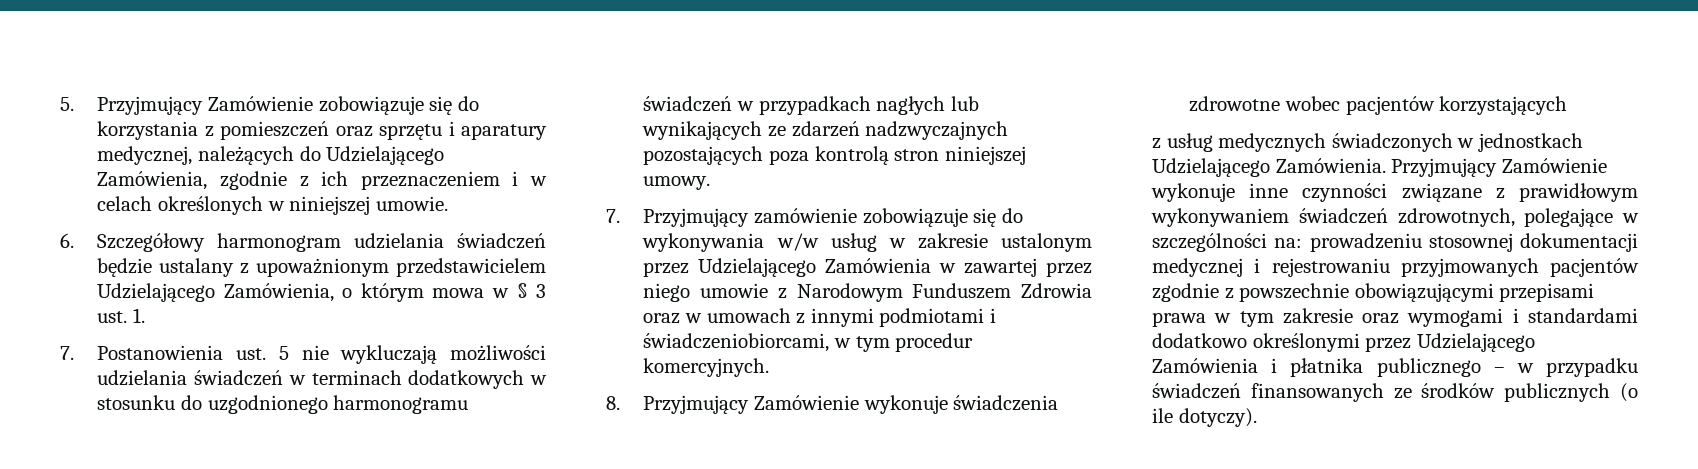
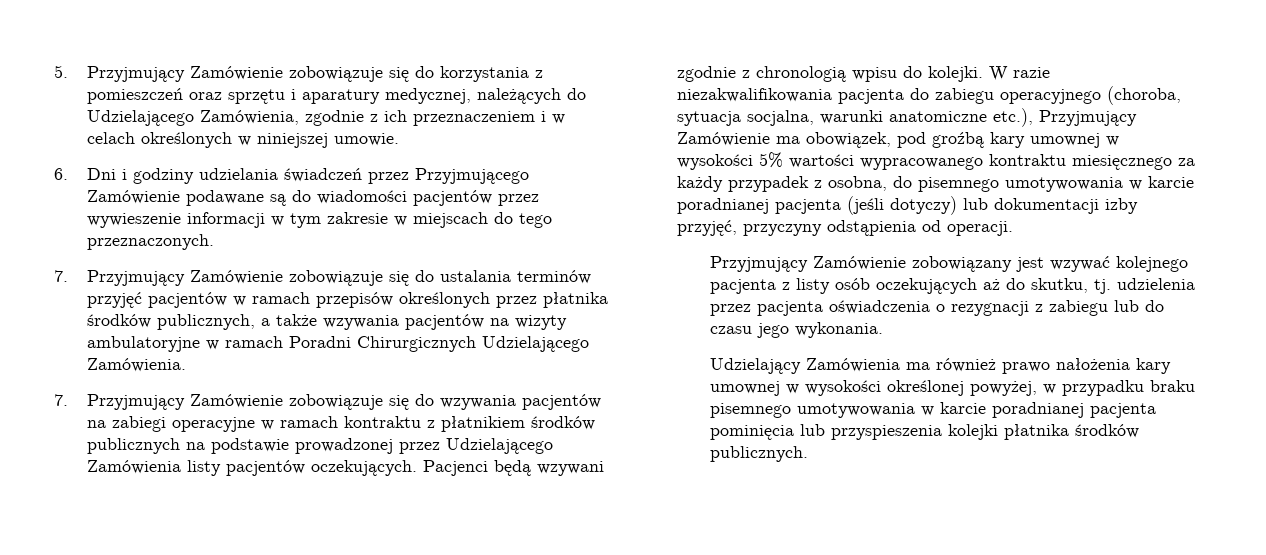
[97,233,546,252] [97,258,546,277] [97,283,546,302] [97,308,145,323] [60,345,546,364] [97,370,547,389] [97,395,469,414] [643,96,979,115] [642,121,1009,140] [643,146,1026,165] [643,176,711,190] [606,208,1023,227] [642,233,1092,252] [643,258,1092,277] [643,283,1092,302] [643,308,996,327] [643,333,974,352] [643,358,770,377] [606,395,1059,414] [1189,96,1568,115] [1152,133,1583,152] Szczegółowy harmonogram udzielania świadczeń będzie ustalany z upoważnionym przedstawicielem Udzielającego Zamówienia, o którym mowa w § 3 ust. 1. // 7. Postanowienia ust. 5 nie wykluczają możliwości udzielania świadczeń w terminach dodatkowych w stosunku do uzgodnionego harmonogramu świadczeń w przypadkach nagłych lub wynikających ze zdarzeń nadzwyczajnych pozostających poza kontrolą stron niniejszej umowy. // 7. Przyjmujący zamówienie zobowiązuje się do wykonywania w/w usług w zakresie ustalonym przez Udzielającego Zamówienia w zawartej przez niego umowie z Narodowym Funduszem Zdrowia oraz w umowach z innymi podmiotami i świadczeniobiorcami, w tym procedur komercyjnych. // 8. Przyjmujący Zamówienie wykonuje świadczenia zdrowotne wobec pacjentów korzystających // z usług medycznych świadczonych w jednostkach -> [87,168,530,184] [87,190,540,206] [87,212,553,228] [87,234,215,250] [54,270,592,286] [87,292,609,308] [87,314,568,330] [87,336,477,352] Dni i godziny udzielania świadczeń przez Przyjmującego Zamówienie podawane są do wiadomości pacjentów przez wywieszenie informacji w tym zakresie w miejscach do tego przeznaczonych. // 7. Przyjmujący Zamówienie zobowiązuje się do ustalania terminów przyjęć pacjentów w ramach przepisów określonych przez płatnika środków publicznych, a także wzywania pacjentów na wizyty ambulatoryjne w ramach Poradni Chirurgicznych
[1391,158,1607,177] [1151,183,1638,202] [1151,208,1639,227] [1152,233,1638,252] [1152,258,1639,277] [1152,283,1595,302] [1152,308,1638,327] [1152,333,1535,352] [1152,358,1638,377] [1152,383,1638,402] [1152,408,1257,427] Przyjmujący Zamówienie wykonuje inne czynności związane z prawidłowym wykonywaniem świadczeń zdrowotnych, polegające w szczególności na: prowadzeniu stosownej dokumentacji medycznej i rejestrowaniu przyjmowanych pacjentów zgodnie z powszechnie obowiązującymi przepisami prawa w tym zakresie oraz wymogami i standardami dodatkowo określonymi przez Udzielającego Zamówienia i płatnika publicznego – w przypadku świadczeń finansowanych ze środków publicznych (o ile dotyczy). -> [54,394,602,410] [87,416,596,432] [87,438,554,454] [87,460,605,476] [677,66,1051,82] [677,86,1182,105] [677,108,1138,127] [677,132,1120,148] [677,152,1196,170] [677,176,1195,192] [677,196,1139,215] [677,220,1014,236] [710,256,1189,272] [710,278,1196,294] [710,300,1165,316] [710,322,884,338] [710,358,1172,374] [710,380,1196,396] [710,402,1157,418] [710,424,1140,440] [710,446,809,462] // 7. Przyjmujący Zamówienie zobowiązuje się do wzywania pacjentów na zabiegi operacyjne w ramach kontraktu z płatnikiem środków publicznych na podstawie prowadzonej przez Udzielającego Zamówienia listy pacjentów oczekujących. Pacjenci będą wzywani zgodnie z chronologią wpisu do kolejki. W razie niezakwalifikowania pacjenta do zabiegu operacyjnego (choroba, sytuacja socjalna, warunki anatomiczne etc.), Przyjmujący Zamówienie ma obowiązek, pod groźbą kary umownej w wysokości 5% wartości wypracowanego kontraktu miesięcznego za każdy przypadek z osobna, do pisemnego umotywowania w karcie poradnianej pacjenta (jeśli dotyczy) lub dokumentacji izby przyjęć, przyczyny odstąpienia od operacji. // Przyjmujący Zamówienie zobowiązany jest wzywać kolejnego pacjenta z listy osób oczekujących aż do skutku, tj. udzielenia przez pacjenta oświadczenia o rezygnacji z zabiegu lub do czasu jego wykonania. // Udzielający Zamówienia ma również prawo nałożenia kary umownej w wysokości określonej powyżej, w przypadku braku pisemnego umotywowania w karcie poradnianej pacjenta pominięcia lub przyspieszenia kolejki płatnika środków publicznych.

